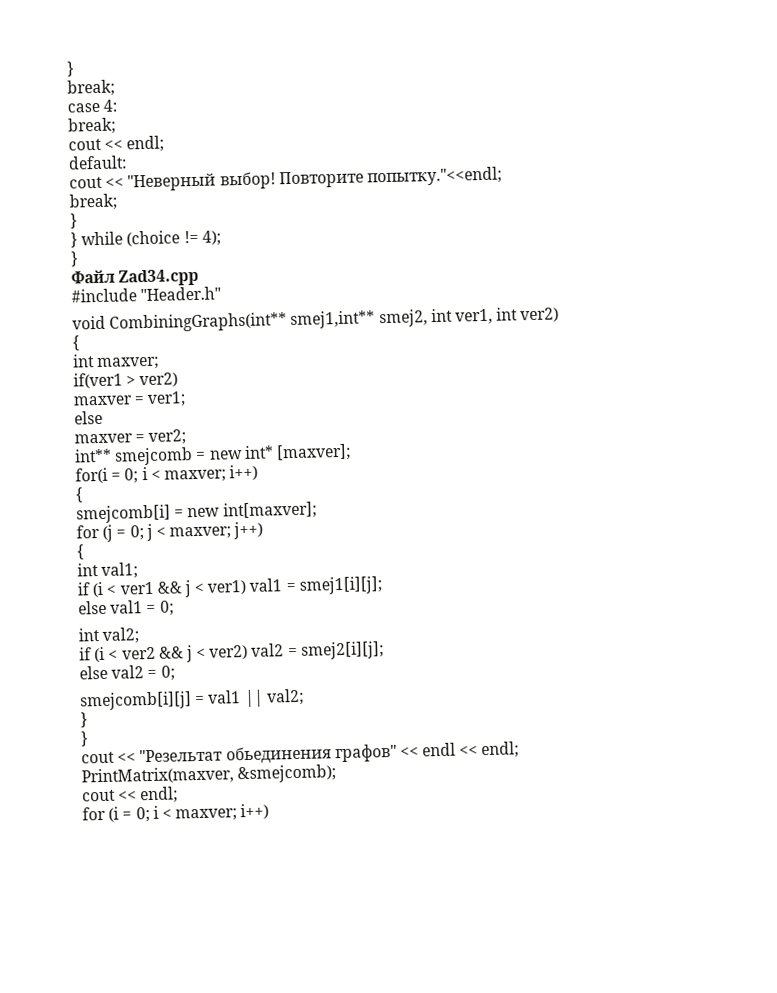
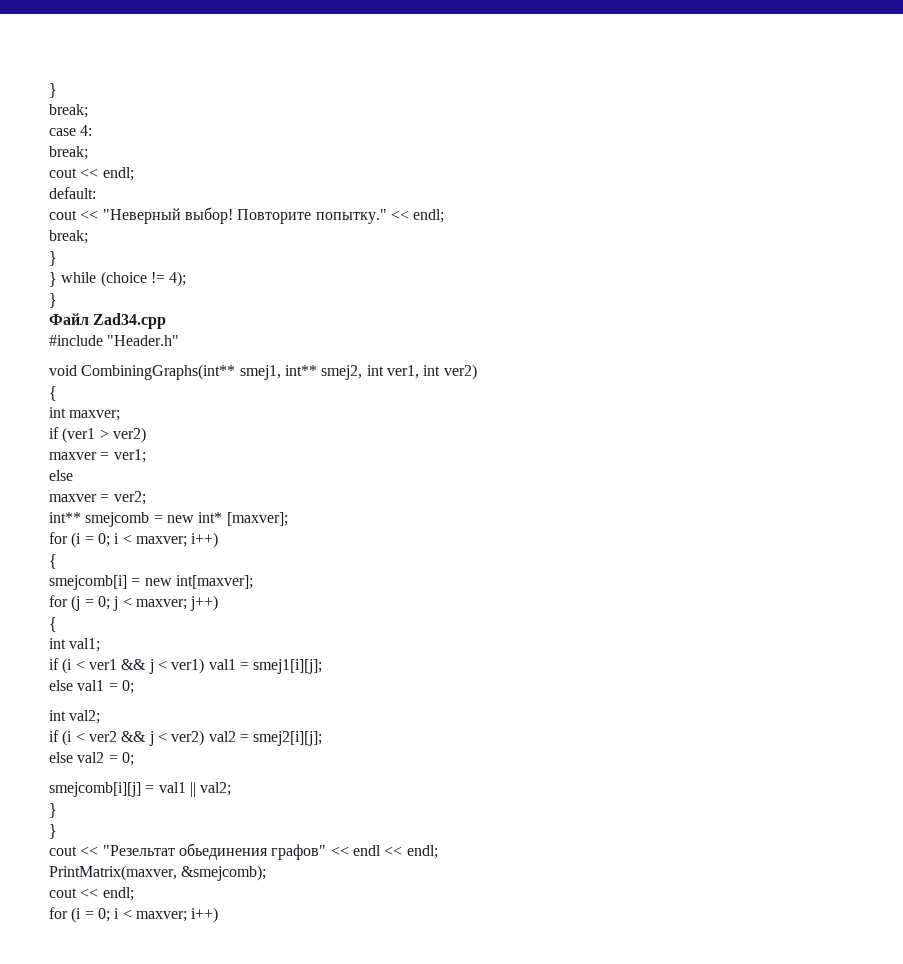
[366,166,502,187] попытку."<<endl; -> [315,209,445,224] попытку." << endl;
[290,310,376,329] smej1,int** -> [239,365,317,380] smej1, int**
[73,372,123,389] if(ver1 -> [49,427,96,443] if (ver1
[75,467,108,484] for(i -> [49,532,82,548] for (i

